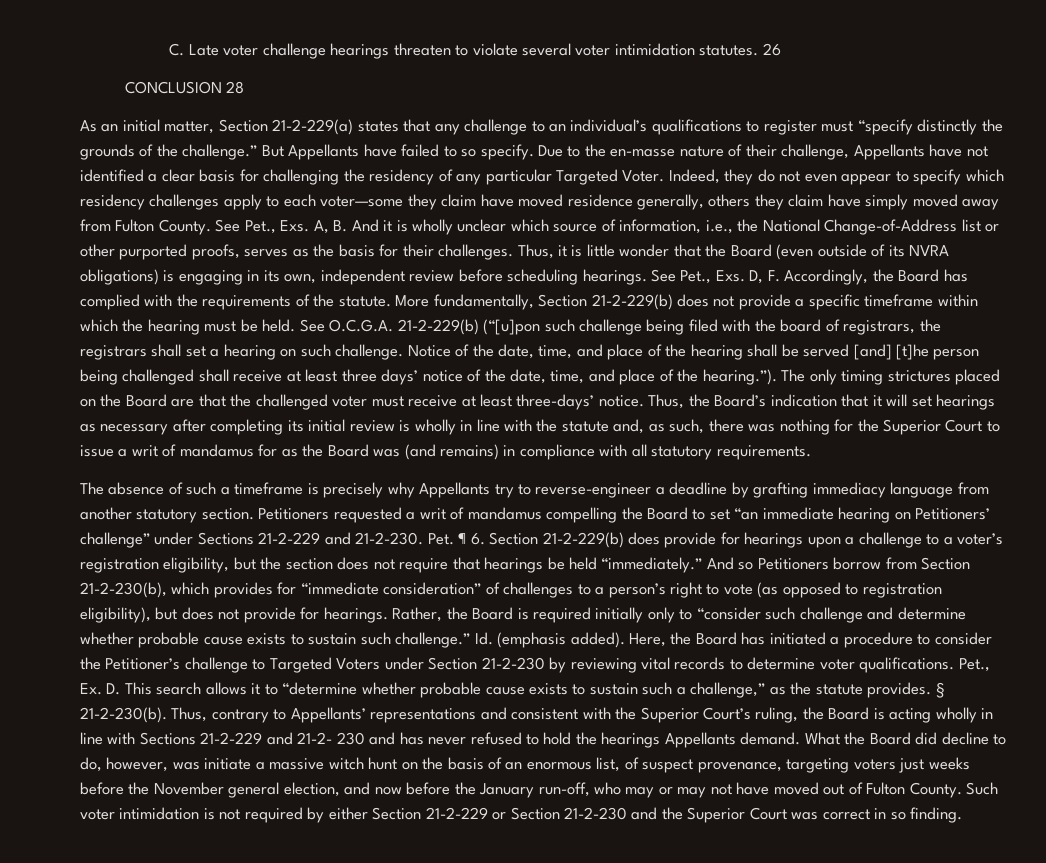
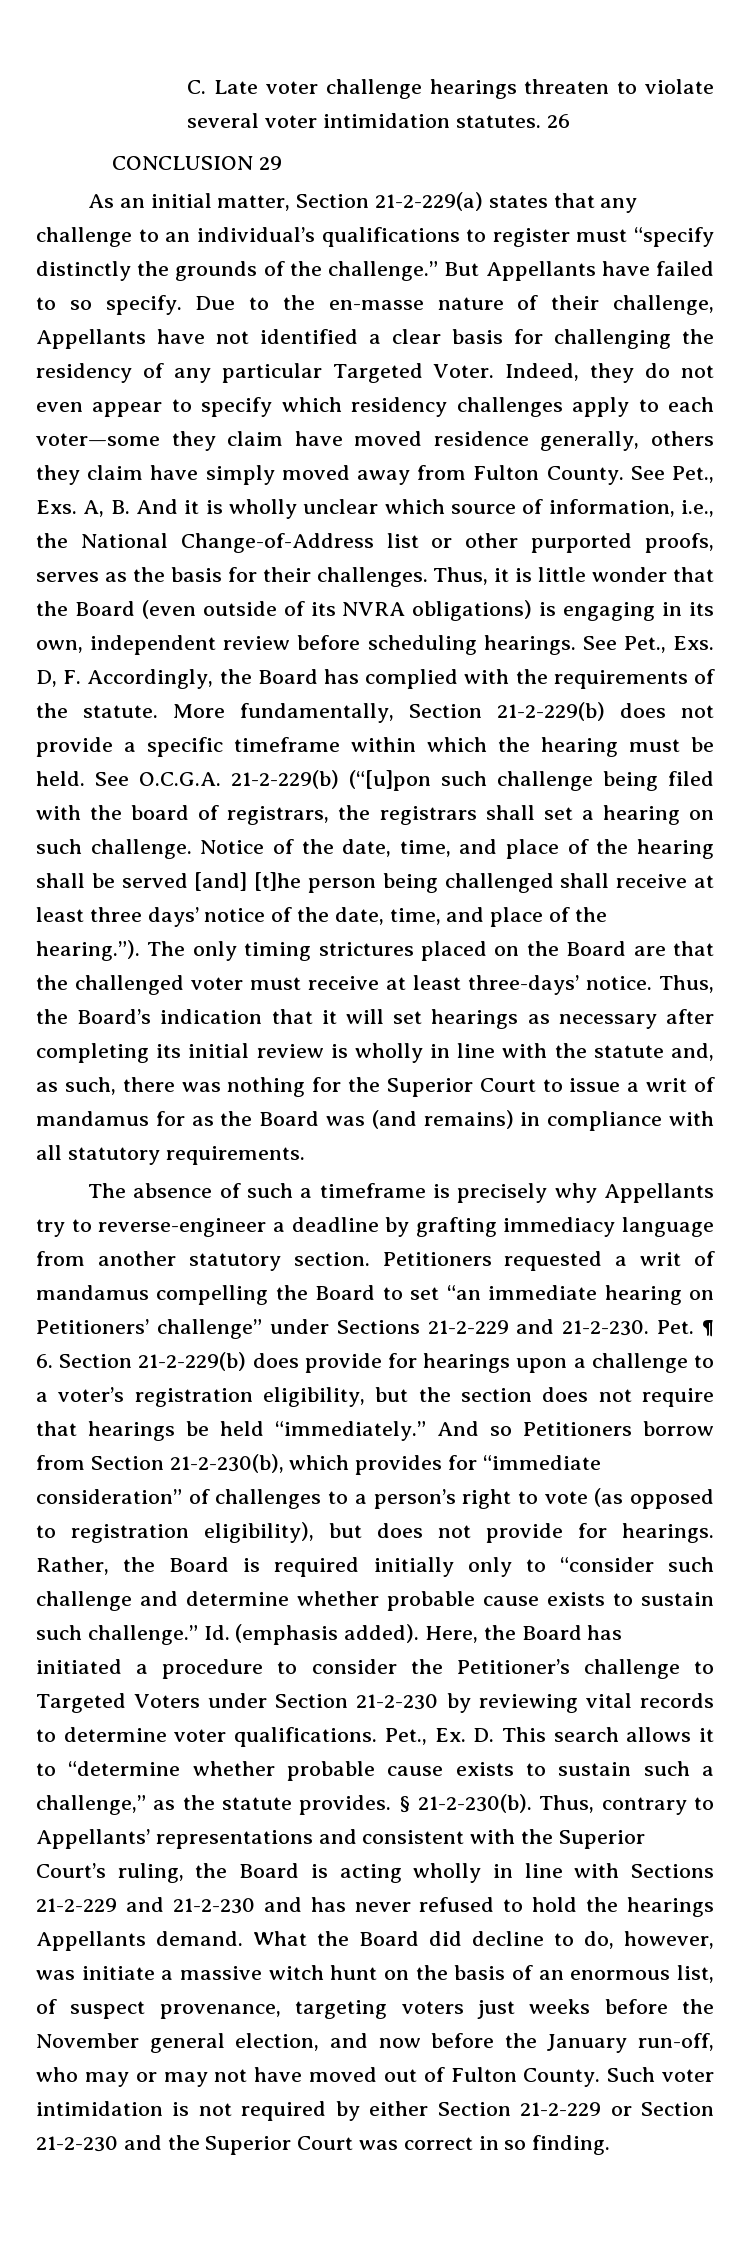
[226,81,245,94] 28 -> [258,156,282,170] 29
[297,732,365,745] 21-2- 230 -> [172,1898,255,1914] 21-2-230

